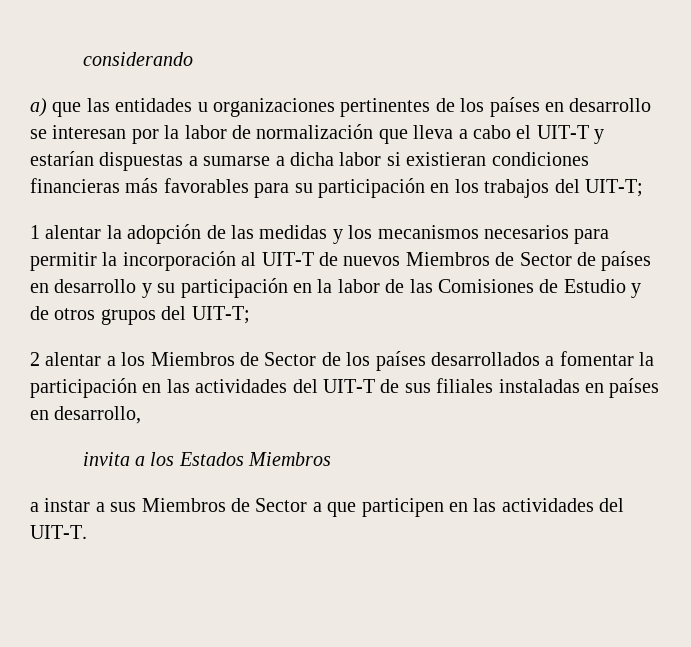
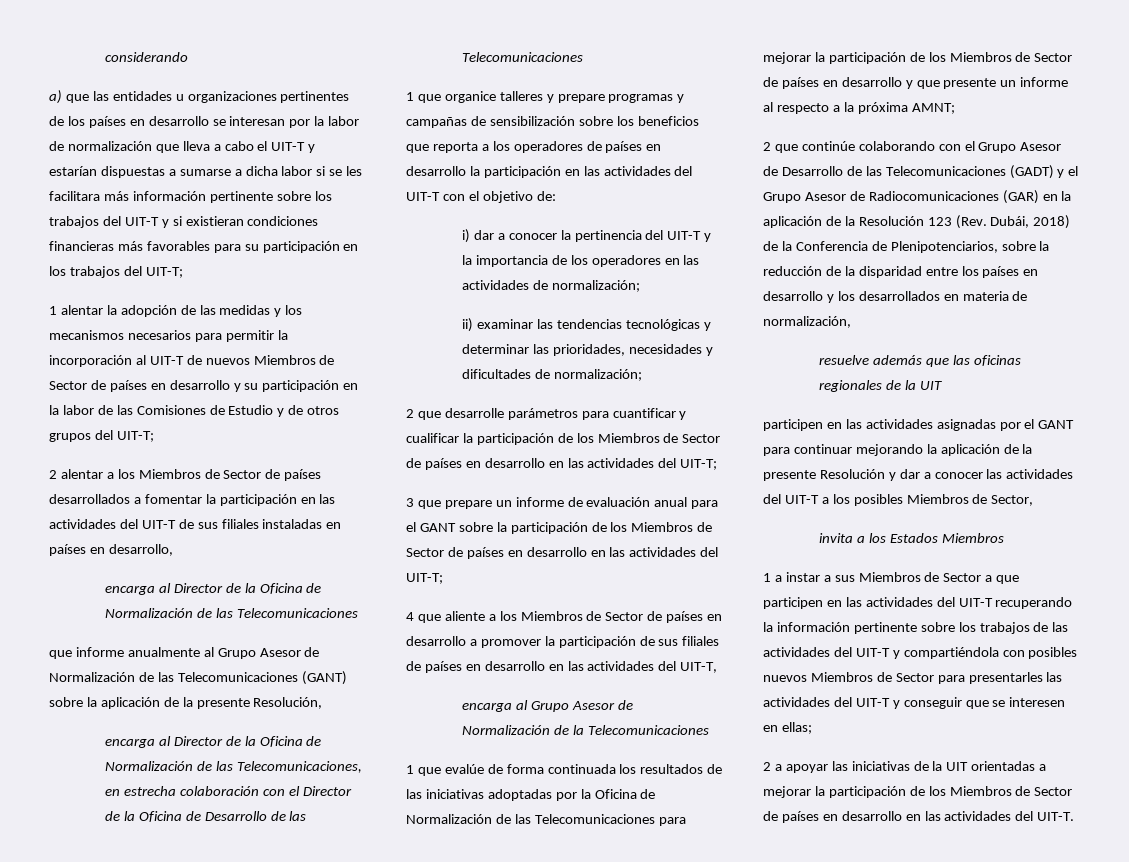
(401, 159) none -> [329,166,363,176] [49,191,332,203] [49,216,182,228] se les facilitara más información pertinente sobre los trabajos del UIT-T y si
[346,352,371,366] los -> (281, 474) none
(142, 415) none -> [104,583,322,595] [104,608,358,618] [49,647,320,659] [49,671,347,685] [49,697,323,709] [104,736,322,748] [104,761,362,773] [104,786,352,796] [104,811,307,822] [461,52,583,62] [406,91,685,103] [406,116,699,128] [406,141,662,153] [406,166,693,178] [406,191,556,203] [461,229,712,243] [461,255,700,267] [461,280,640,292] [461,318,711,332] [461,344,713,356] [461,369,642,381] [406,408,687,420] [406,433,721,445] [406,458,718,470] [406,497,719,509] [406,522,713,534] [406,547,719,559] [406,573,443,584] [406,611,723,623] [406,636,720,648] [406,661,718,673] [461,700,633,712] [461,725,709,735] [406,764,723,776] [406,789,656,801] [406,814,686,826] [763,52,1073,64] [763,77,1069,89] [763,102,955,114] [763,141,1062,153] [763,165,1079,179] [763,190,1072,204] [763,215,1071,229] [763,241,1050,253] [763,266,1039,278] [763,291,1028,303] [763,316,851,328] [818,355,1021,367] [818,380,942,392] [763,419,1075,431] [763,444,1033,456] [763,469,1074,481] [763,494,1034,506] // encarga al Director de la Oficina de Normalización de las Telecomunicaciones // que informe anualmente al Grupo Asesor de Normalización de las Telecomunicaciones (GANT) sobre la aplicación de la presente Resolución, // encarga al Director de la Oficina de Normalización de las Telecomunicaciones, en estrecha colaboración con el Director de la Oficina de Desarrollo de las Telecomunicaciones // 1 que organice talleres y prepare programas y campañas de sensibilización sobre los beneficios que reporta a los operadores de países en desarrollo la participación en las actividades del UIT-T con el objetivo de: // i) dar a conocer la pertinencia del UIT-T y la importancia de los operadores en las actividades de normalización; // ii) examinar las tendencias tecnológicas y determinar las prioridades, necesidades y dificultades de normalización; // 2 que desarrolle parámetros para cuantificar y cualificar la participación de los Miembros de Sector de países en desarrollo en las actividades del UIT-T; // 3 que prepare un informe de evaluación anual para el GANT sobre la participación de los Miembros de Sector de países en desarrollo en las actividades del UIT-T; // 4 que aliente a los Miembros de Sector de países en desarrollo a promover la participación de sus filiales de países en desarrollo en las actividades del UIT-T, // encarga al Grupo Asesor de Normalización de la Telecomunicaciones // 1 que evalúe de forma continuada los resultados de las iniciativas adoptadas por la Oficina de Normalización de las Telecomunicaciones para mejorar la participación de los Miembros de Sector de países en desarrollo y que presente un informe al respecto a la próxima AMNT; // 2 que continúe colaborando con el Grupo Asesor de Desarrollo de las Telecomunicaciones (GADT) y el Grupo Asesor de Radiocomunicaciones (GAR) en la aplicación de la Resolución 123 (Rev. Dubái, 2018) de la Conferencia de Plenipotenciarios, sobre la reducción de la disparidad entre los países en desarrollo y los desarrollados en materia de normalización, // resuelve además que las oficinas regionales de la UIT // participen en las actividades asignadas por el GANT para continuar mejorando la aplicación de la presente Resolución y dar a conocer las actividades del UIT-T a los posibles Miembros de Sector,
(332, 459) none -> [763,573,771,582] 1
(625, 505) none -> [958,597,1073,609] [763,622,1069,634] [763,647,1078,659] [763,672,1063,684] [763,697,1066,709] [763,722,812,734] [763,761,1047,773] [763,786,1073,798] [763,811,1034,823] UIT-T recuperando la información pertinente sobre los trabajos de las actividades del UIT-T y compartiéndola con posibles nuevos Miembros de Sector para presentarles las actividades del UIT-T y conseguir que se interesen en ellas; // 2 a apoyar las iniciativas de la UIT orientadas a mejorar la participación de los Miembros de Sector de países en desarrollo en las actividades del

